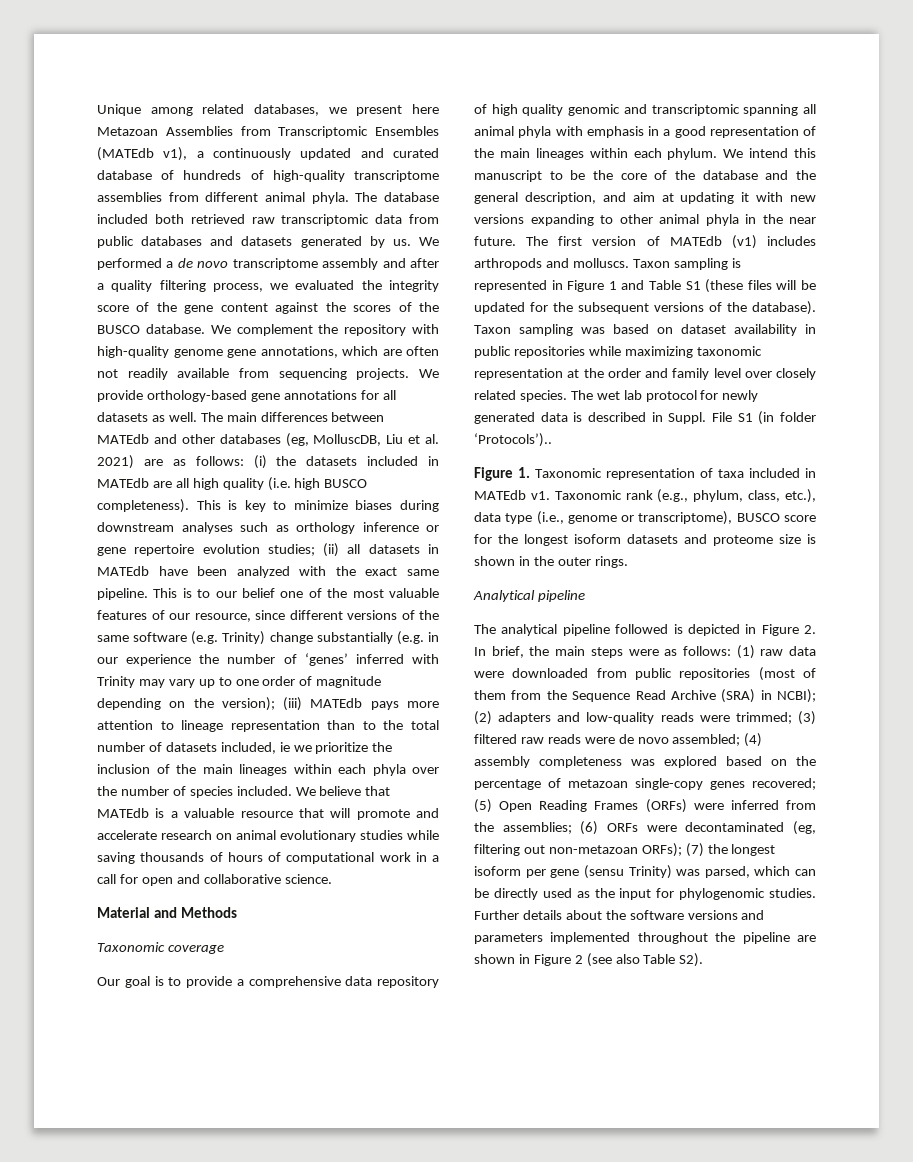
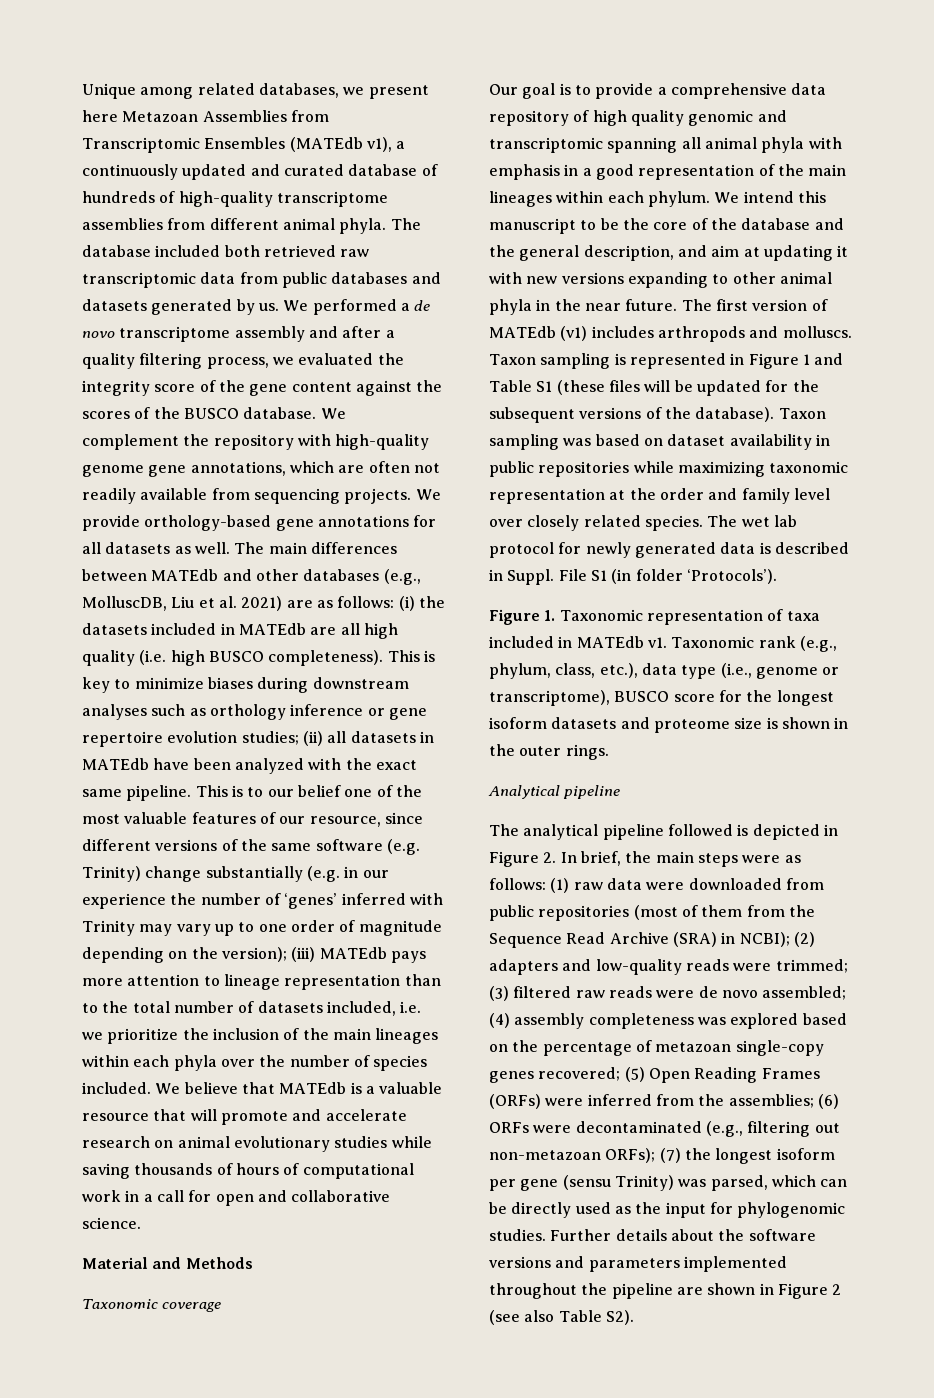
[285,433,309,447] (eg, -> [383,569,421,585] (e.g.,
[279,742,290,752] ie -> [400,1001,422,1013] i.e.
[474,433,552,447] ‘Protocols’).. -> [686,569,777,584] ‘Protocols’).
[793,821,816,835] (eg, -> [705,1121,743,1137] (e.g.,

